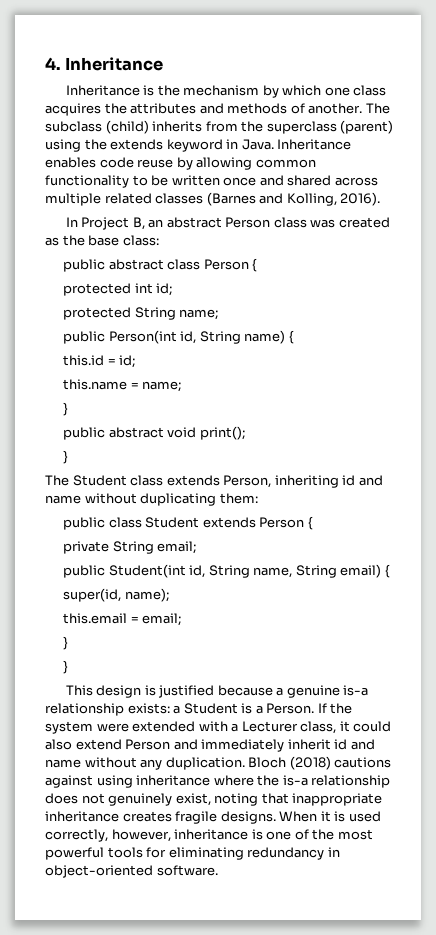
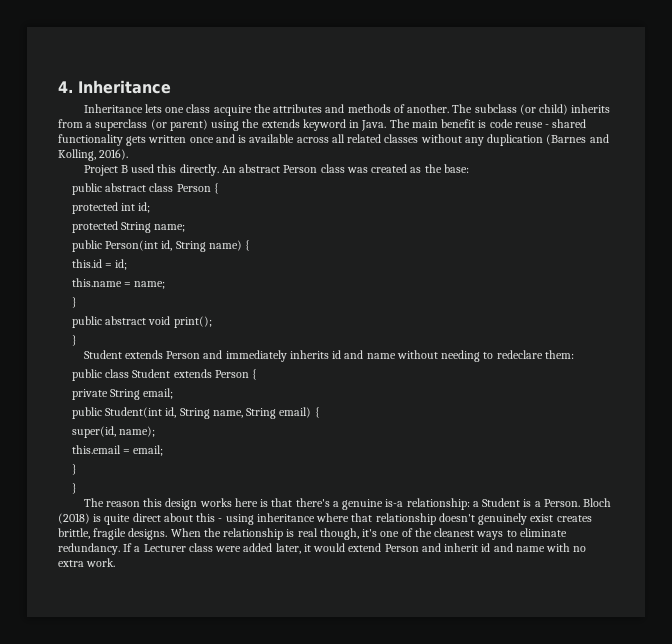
[143,85,322,98] is the mechanism by which -> [144,104,162,113] lets
[45,103,101,116] acquires -> [213,105,252,116] acquire
[105,120,394,134] (child) inherits from the superclass (parent) -> [519,104,611,115] [58,119,208,131] (or child) inherits from a superclass (or parent)
[277,139,352,150] [45,157,316,170] [45,175,378,188] [45,192,381,206] [65,217,164,230] Inheritance enables code reuse by allowing common functionality to be written once and shared across multiple related classes (Barnes and Kolling, 2016). // In Project B, an -> [389,119,587,128] [58,134,609,146] [58,149,129,161] [83,164,236,176] The main benefit is code reuse - shared functionality gets written once and is available across all related classes without any duplication (Barnes and Kolling, 2016). // Project B used this directly. An
[88,235,159,246] base class: -> [443,164,469,173] base:
[45,475,383,488] [45,493,217,506] The Student class extends Person, inheriting id and name without duplicating -> [83,350,543,362] Student extends Person and immediately inherits id and name without needing to redeclare
[65,685,273,698] This design is justified because -> [83,498,330,510] The reason this design works here is that there's
[45,703,170,716] relationship exists: -> [406,498,470,510] relationship:
[317,703,353,714] [45,721,392,734] [45,739,72,750] If the system were extended with a Lecturer class, it could also -> [583,498,612,507] [58,513,592,525] [58,528,567,540] [58,543,346,555] Bloch (2018) is quite direct about this - using inheritance where that relationship doesn't genuinely exist creates brittle, fragile designs. When the relationship is real though, it's one of the cleanest ways to eliminate redundancy. If a Lecturer class were added later, it would
[201,739,285,752] immediately -> (441, 547) none
[84,756,392,770] [45,775,391,788] [45,793,383,806] [45,811,381,824] [45,829,373,842] [45,847,340,860] [45,865,218,878] without any duplication. Bloch (2018) cautions against using inheritance where the is-a relationship does not genuinely exist, noting that inappropriate inheritance creates fragile designs. When it is used correctly, however, inheritance is one of the most powerful tools for eliminating redundancy in object-oriented software. -> [546,543,587,552] [58,558,116,567] with no extra work.

